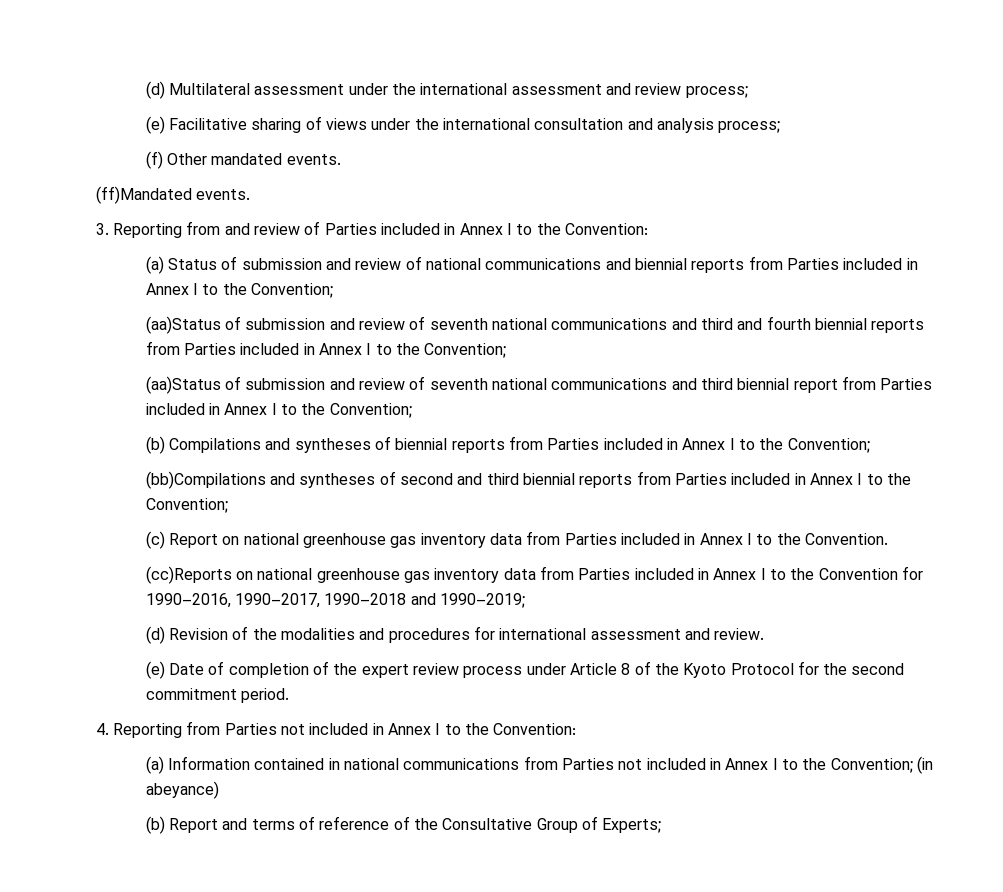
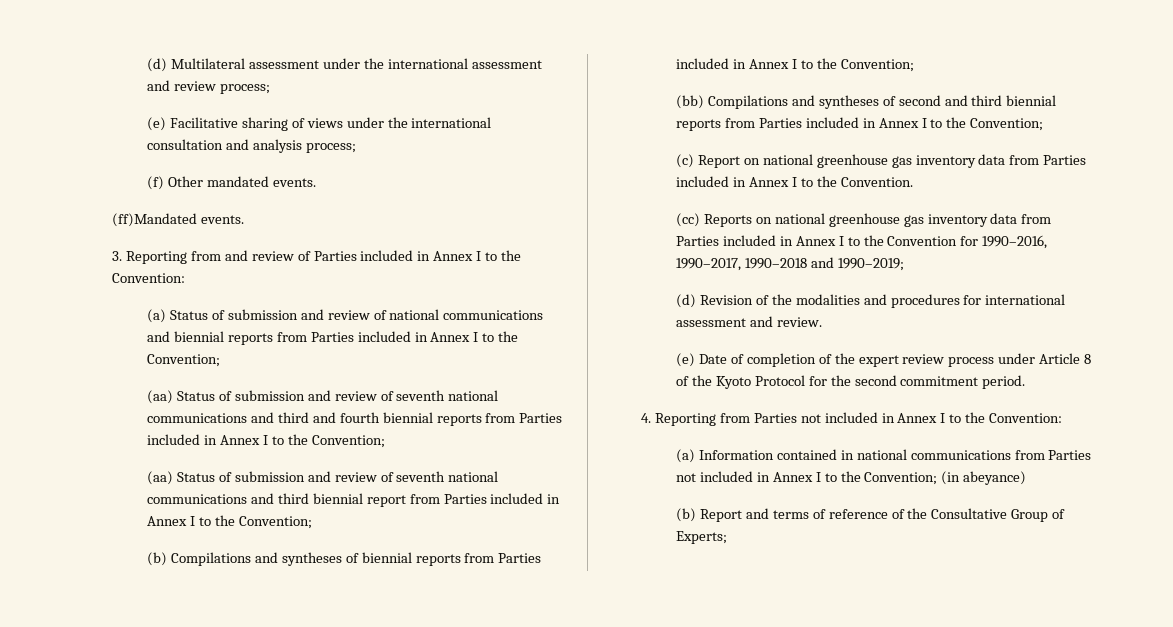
[145,316,221,334] (aa)Status -> [147,390,215,404] (aa) Status
[145,376,221,394] (aa)Status -> [147,471,215,485] (aa) Status
[145,471,266,489] (bb)Compilations -> [676,95,788,109] (bb) Compilations
[145,566,232,584] (cc)Reports -> [676,213,752,227] (cc) Reports

